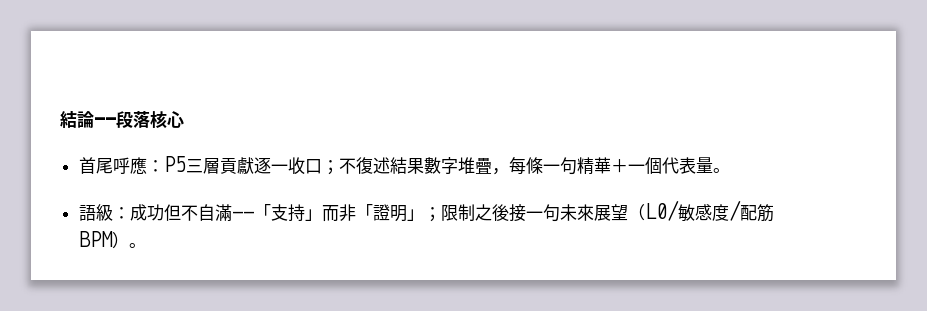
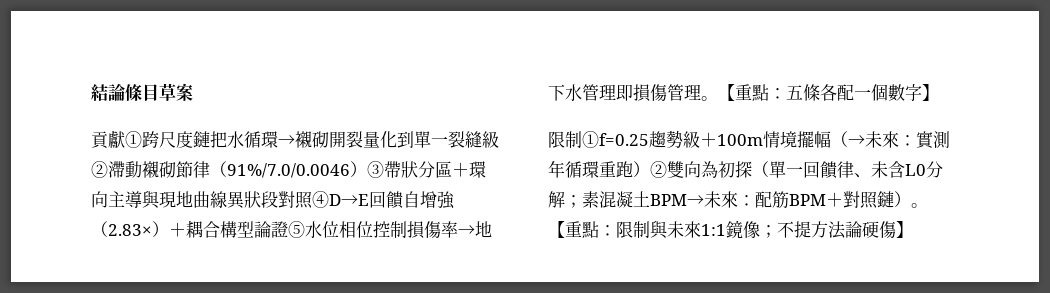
[94,111,184,129] [78,156,730,175] [78,200,774,222] [78,231,146,249] ——段落核心 // 首尾呼應：P5三層貢獻逐一收口；不復述結果數字堆疊，每條一句精華＋一個代表量。 // 語級：成功但不自滿——「支持」而非「證明」；限制之後接一句未來展望（L0/敏感度/配筋BPM）。 -> [125,83,193,101] [91,130,499,149] [91,161,486,178] [91,191,455,209] [91,220,492,239] [548,84,939,102] [548,130,950,149] [548,160,943,179] [548,191,928,209] [548,220,913,239] 條目草案 // 貢獻①跨尺度鏈把水循環→襯砌開裂量化到單一裂縫級②滯動襯砌節律（91%/7.0/0.0046）③帶狀分區＋環向主導與現地曲線異狀段對照④D→E回饋自增強（2.83×）＋耦合構型論證⑤水位相位控制損傷率→地下水管理即損傷管理。【重點：五條各配一個數字】 // 限制①f=0.25趨勢級＋100m情境擺幅（→未來：實測年循環重跑）②雙向為初探（單一回饋律、未含L0分解；素混凝土BPM→未來：配筋BPM＋對照鏈）。【重點：限制與未來1:1鏡像；不提方法論硬傷】

